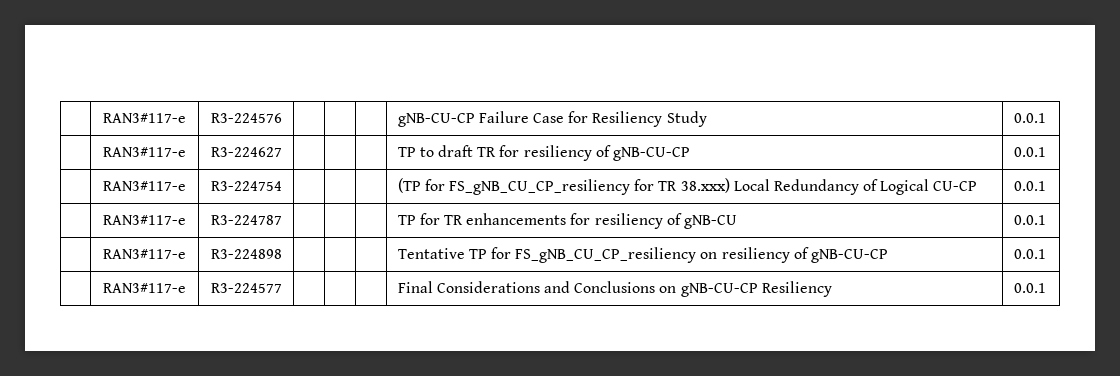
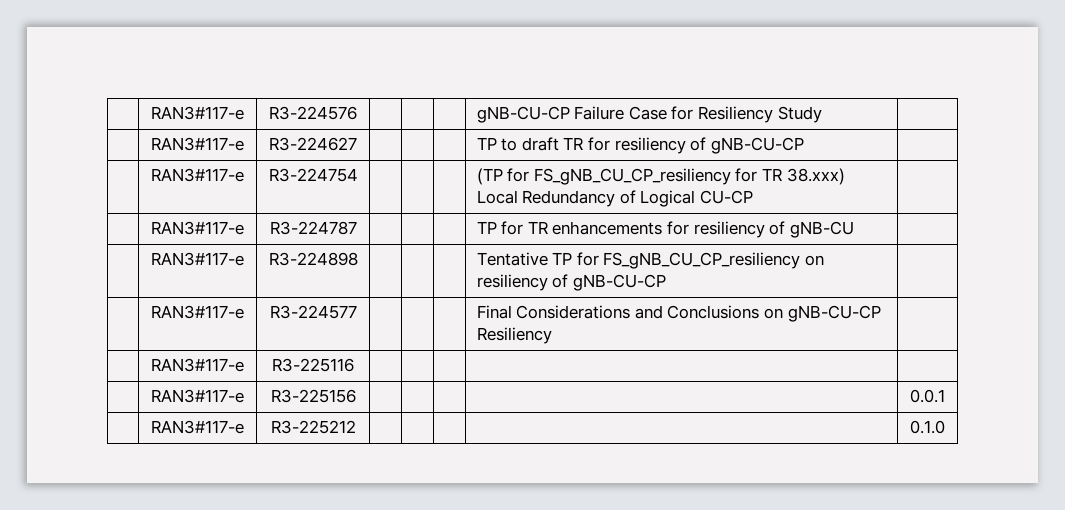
[1013,113,1046,123] 0.0.1 -> (822, 114) none
[1013,147,1046,157] 0.0.1 -> (804, 145) none
[1013,181,1046,191] 0.0.1 -> (754, 197) none
[1013,215,1046,225] 0.0.1 -> (854, 229) none
[1013,249,1046,259] 0.0.1 -> (666, 282) none
[1013,283,1046,293] 0.0.1 -> [151,358,244,372] [272,358,354,372] [151,389,244,403] [270,389,356,403] [910,389,945,403] [151,420,244,434] [270,420,356,434] [910,420,945,434] // | RAN3#117-e | R3-225116 | | | | | // | RAN3#117-e | R3-225156 | | | | | 0.0.1 // | RAN3#117-e | R3-225212 | | | | | 0.1.0

